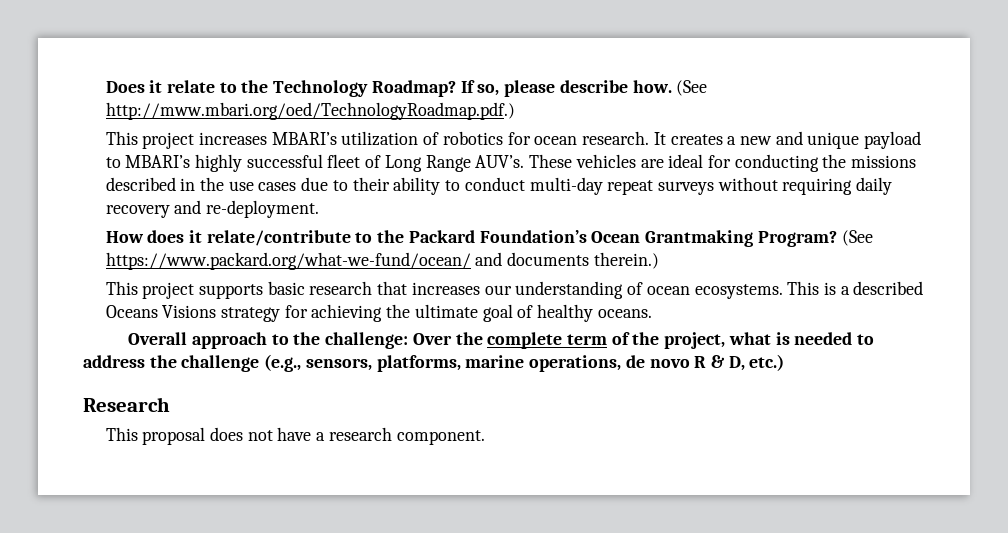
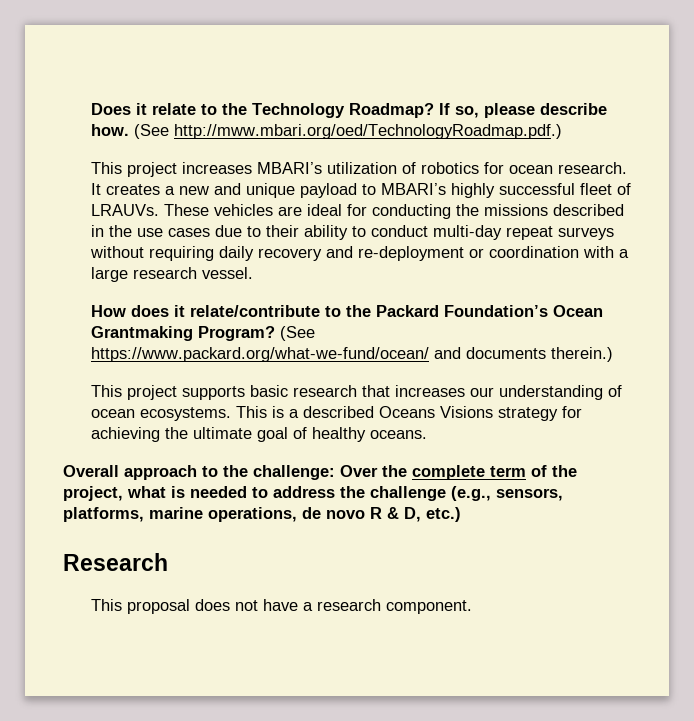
[384,155,525,172] Long Range AUV’s. -> [91,204,160,216] LRAUVs.
[206,200,320,218] re-deployment. -> [358,246,630,261] [91,267,254,282] re-deployment or coordination with a large research vessel.

